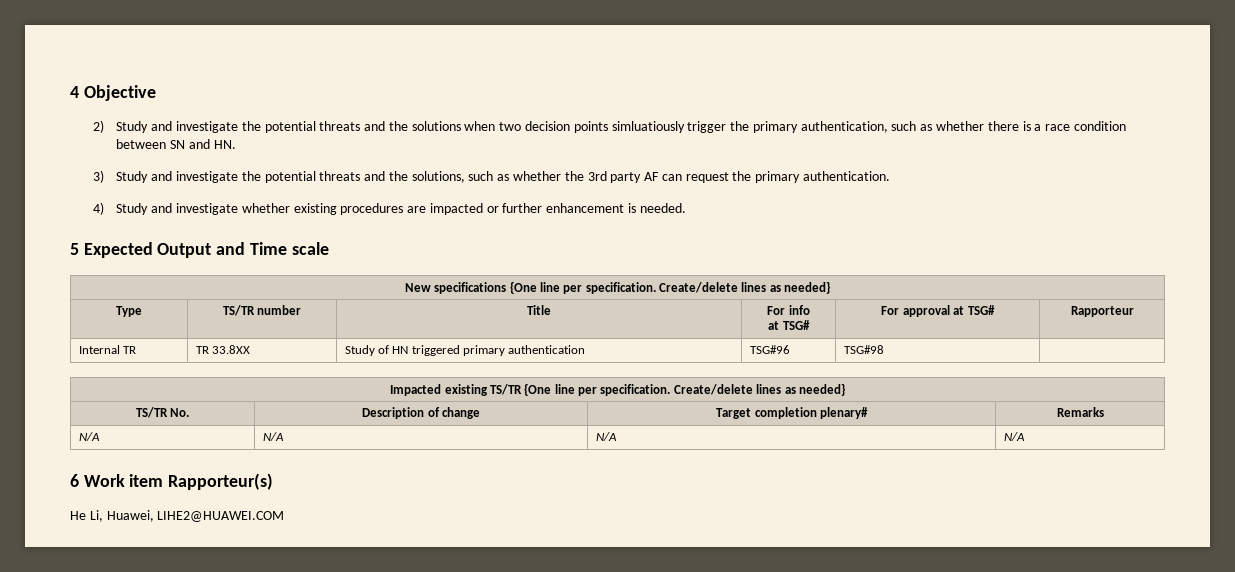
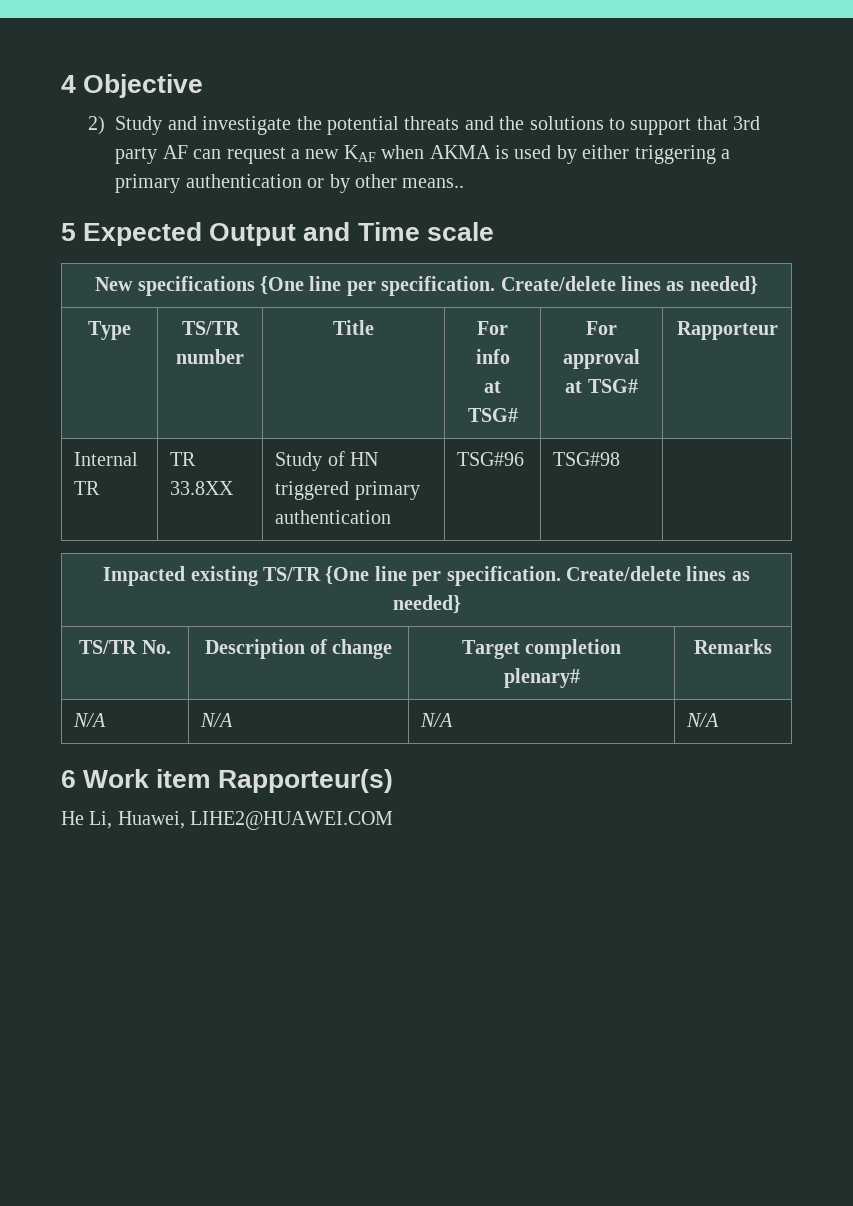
[464,121,1126,133] [116,139,236,149] [93,170,584,183] when two decision points simluatiously trigger the primary authentication, such as whether there is a race condition between SN and HN. // 3) Study and investigate the potential threats and the solutions, such as whether the -> [609,116,728,135] to support that
[732,171,890,183] [93,202,686,215] the primary authentication. // 4) Study and investigate whether existing procedures are impacted or further enhancement is needed. -> [291,145,731,164] [115,174,465,193] a new KAF when AKMA is used by either triggering a primary authentication or by other means..

